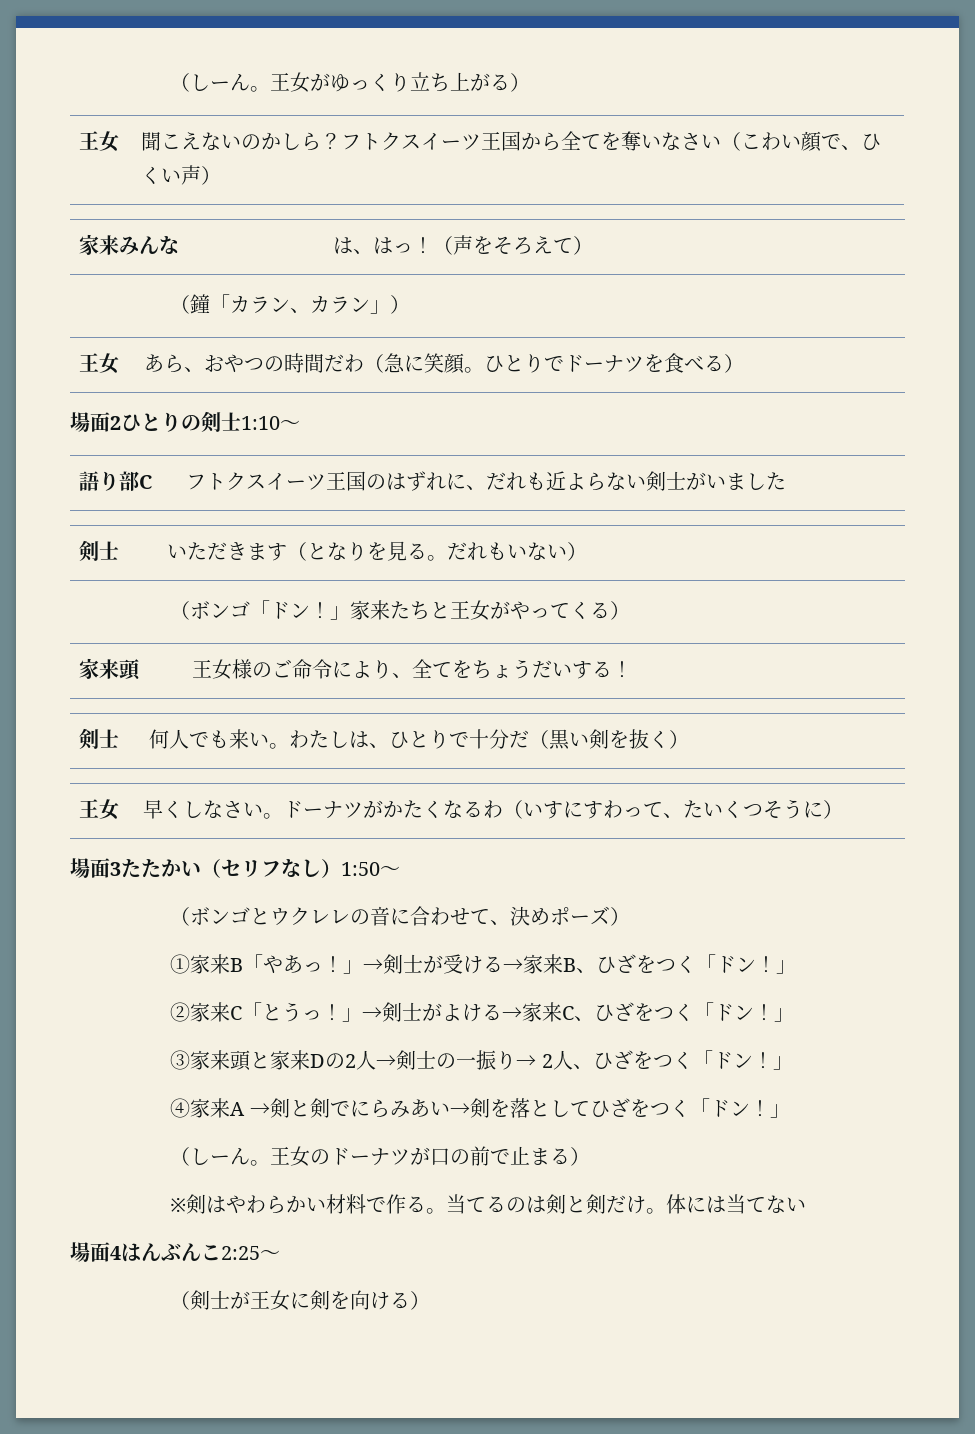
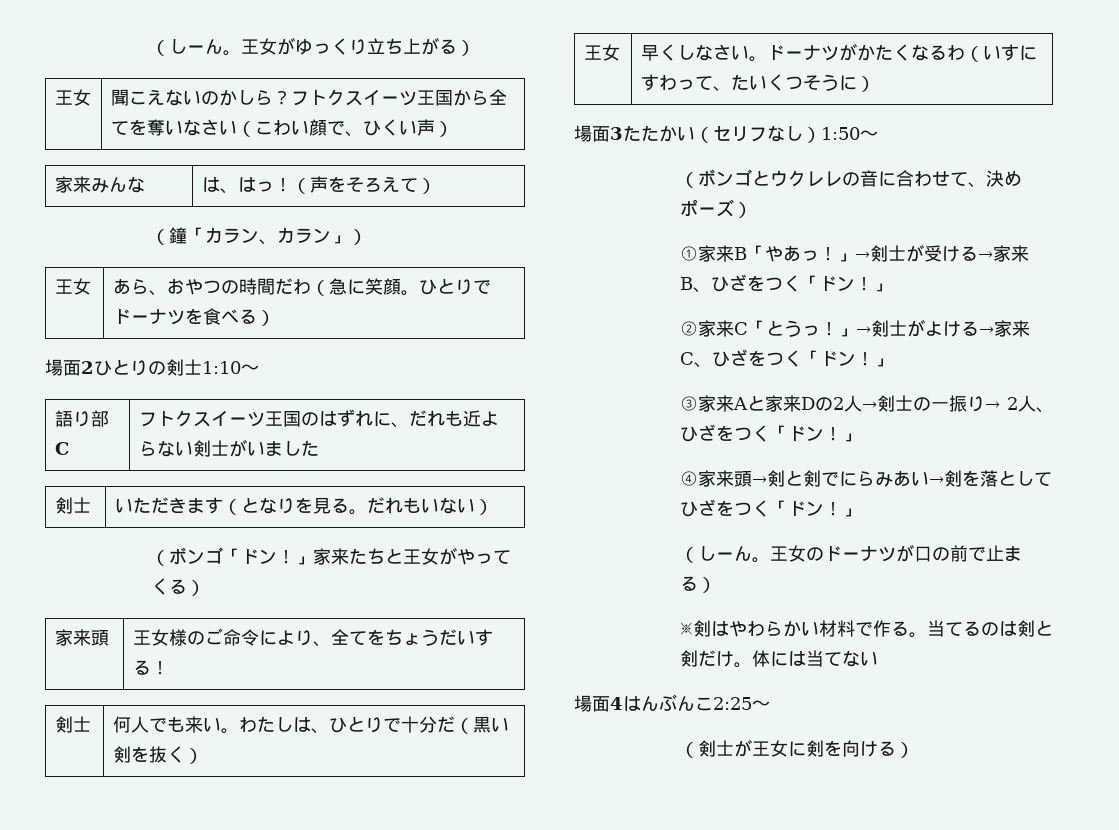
[230,1050,252,1071] 頭 -> [732,397,748,410] A
[230,1102,246,1116] A -> [733,471,752,487] 頭

